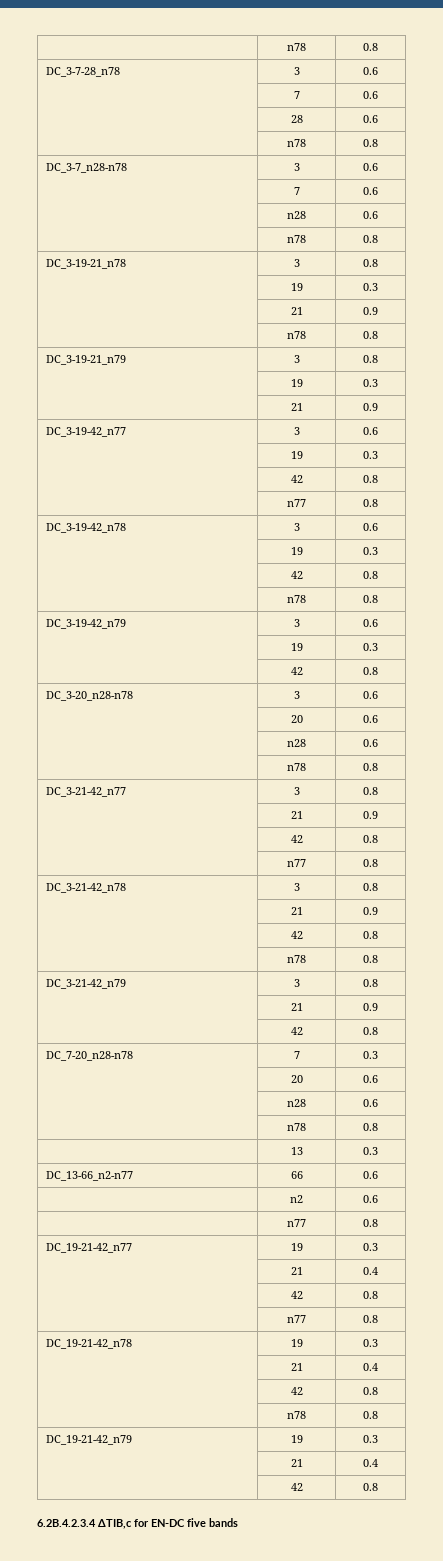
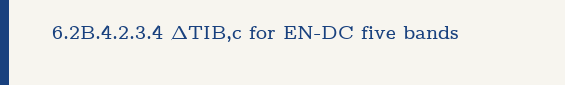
[287,43,306,51] [363,43,378,51] [45,67,120,77] [293,67,300,75] [363,67,378,75] [293,91,300,99] [363,91,378,99] [290,115,303,123] [363,115,378,123] [287,139,306,147] [363,139,378,147] [45,163,127,173] [293,163,300,171] [363,163,378,171] [293,187,300,195] [363,187,378,195] [287,211,306,219] [363,211,378,219] [287,235,306,243] [363,235,378,243] [45,259,126,269] [293,259,300,267] [363,259,378,267] [290,283,303,291] [363,283,378,291] [290,307,303,315] [363,307,378,315] [287,331,306,339] [363,331,378,339] [45,355,126,365] [293,355,300,363] [363,355,378,363] [290,379,303,387] [363,379,378,387] [290,403,303,411] [363,403,378,411] [45,427,126,437] [293,427,300,435] [363,427,378,435] [290,451,303,459] [363,451,378,459] [290,475,303,483] [363,475,378,483] [287,499,306,507] [363,499,378,507] [45,523,126,533] [293,523,300,531] [363,523,378,531] [290,547,303,555] [363,547,378,555] [290,571,303,579] [363,571,378,579] [287,595,306,603] [363,595,378,603] [45,619,126,629] [293,619,300,627] [363,619,378,627] [290,643,303,651] [363,643,378,651] [290,667,303,675] [363,667,378,675] [45,691,133,701] [293,691,300,699] [363,691,378,699] [290,715,303,723] [363,715,378,723] [287,739,306,747] [363,739,378,747] [287,763,306,771] [363,763,378,771] [45,787,126,797] [293,787,300,795] [363,787,378,795] [290,811,303,819] [363,811,378,819] [290,835,303,843] [363,835,378,843] [287,859,306,867] [363,859,378,867] [45,883,126,893] [293,883,300,891] [363,883,378,891] [290,907,303,915] [363,907,378,915] [290,931,303,939] [363,931,378,939] [287,955,306,963] [363,955,378,963] [45,979,126,989] [293,979,300,987] [363,979,378,987] [290,1003,303,1011] [363,1003,378,1011] [290,1027,303,1035] [363,1027,378,1035] [45,1051,133,1061] [293,1051,300,1059] [363,1051,378,1059] [290,1075,303,1083] [363,1075,378,1083] [287,1099,306,1107] [363,1099,378,1107] [287,1123,306,1131] [363,1123,378,1131] [290,1147,303,1155] [363,1147,378,1155] [45,1171,133,1181] [290,1171,303,1179] [363,1171,378,1179] [290,1195,303,1203] [363,1195,378,1203] [287,1219,306,1227] [363,1219,378,1227] [45,1243,132,1253] [290,1243,303,1251] [363,1243,378,1251] [290,1267,303,1275] [363,1267,378,1275] [290,1291,303,1299] [363,1291,378,1299] [287,1315,306,1323] [363,1315,378,1323] [45,1339,132,1349] [290,1339,303,1347] [363,1339,378,1347] [290,1363,303,1371] [363,1363,378,1371] [290,1387,303,1395] [363,1387,378,1395] [287,1411,306,1419] [363,1411,378,1419] [45,1435,132,1445] [290,1435,303,1443] [363,1435,378,1443] [290,1459,303,1467] [363,1459,378,1467] [290,1483,303,1491] [363,1483,378,1491] | n78 | 0.8 // DC_3-7-28_n78 | 3 | 0.6 // | 7 | 0.6 // | 28 | 0.6 // | n78 | 0.8 // DC_3-7_n28-n78 | 3 | 0.6 // | 7 | 0.6 // | n28 | 0.6 // | n78 | 0.8 // DC_3-19-21_n78 | 3 | 0.8 // | 19 | 0.3 // | 21 | 0.9 // | n78 | 0.8 // DC_3-19-21_n79 | 3 | 0.8 // | 19 | 0.3 // | 21 | 0.9 // DC_3-19-42_n77 | 3 | 0.6 // | 19 | 0.3 // | 42 | 0.8 // | n77 | 0.8 // DC_3-19-42_n78 | 3 | 0.6 // | 19 | 0.3 // | 42 | 0.8 // | n78 | 0.8 // DC_3-19-42_n79 | 3 | 0.6 // | 19 | 0.3 // | 42 | 0.8 // DC_3-20_n28-n78 | 3 | 0.6 // | 20 | 0.6 // | n28 | 0.6 // | n78 | 0.8 // DC_3-21-42_n77 | 3 | 0.8 // | 21 | 0.9 // | 42 | 0.8 // | n77 | 0.8 // DC_3-21-42_n78 | 3 | 0.8 // | 21 | 0.9 // | 42 | 0.8 // | n78 | 0.8 // DC_3-21-42_n79 | 3 | 0.8 // | 21 | 0.9 // | 42 | 0.8 // DC_7-20_n28-n78 | 7 | 0.3 // | 20 | 0.6 // | n28 | 0.6 // | n78 | 0.8 // | 13 | 0.3 // DC_13-66_n2-n77 | 66 | 0.6 // | n2 | 0.6 // | n77 | 0.8 // DC_19-21-42_n77 | 19 | 0.3 // | 21 | 0.4 // | 42 | 0.8 // | n77 | 0.8 // DC_19-21-42_n78 | 19 | 0.3 // | 21 | 0.4 // | 42 | 0.8 // | n78 | 0.8 // DC_19-21-42_n79 | 19 | 0.3 // | 21 | 0.4 // | 42 | 0.8 // -> (52, 31) none

